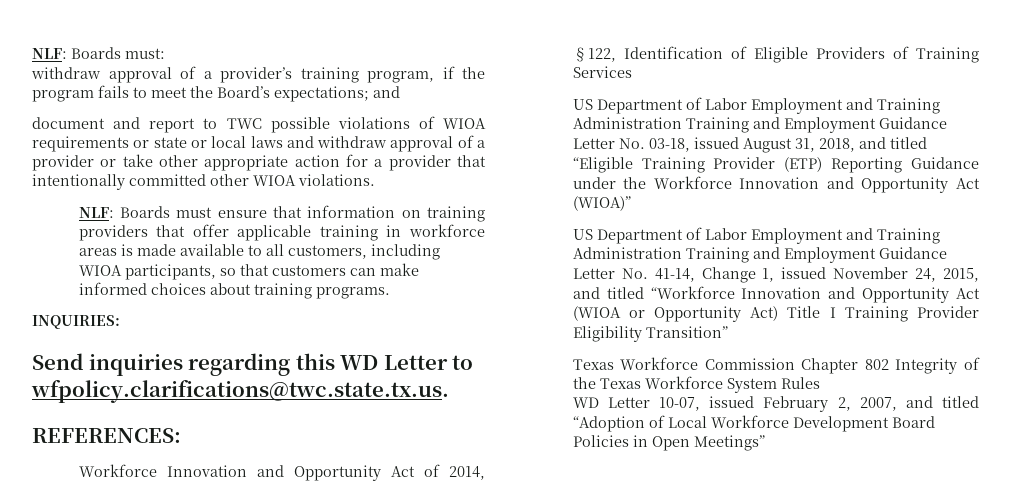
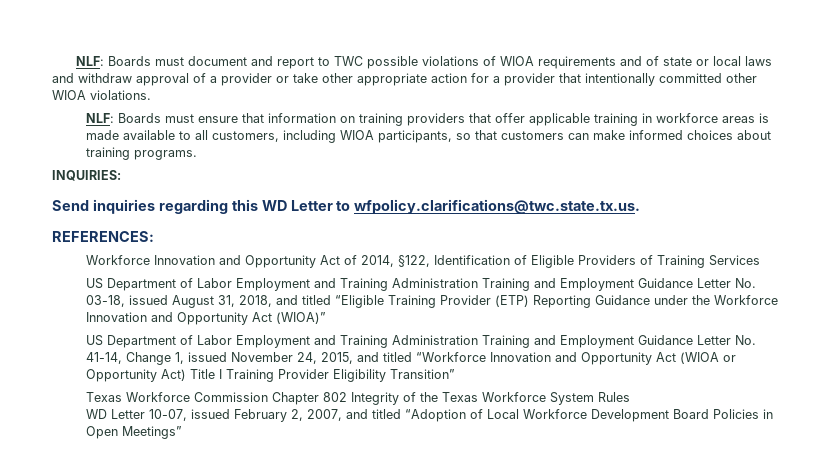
[32,47,165,59] [31,66,485,83] [32,85,400,102] NLF: Boards must: // withdraw approval of a provider’s training program, if the program fails to meet the Board’s expectations; and // -> [76,56,185,66] NLF: Boards must
[133,140,150,148] or -> [620,56,660,66] and of

